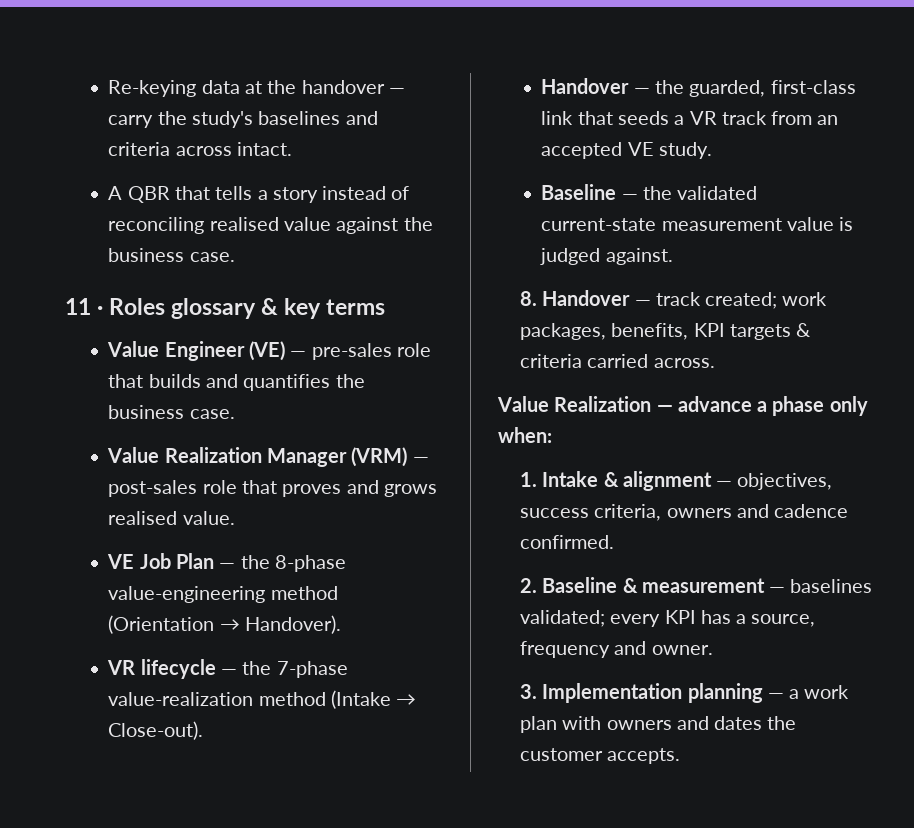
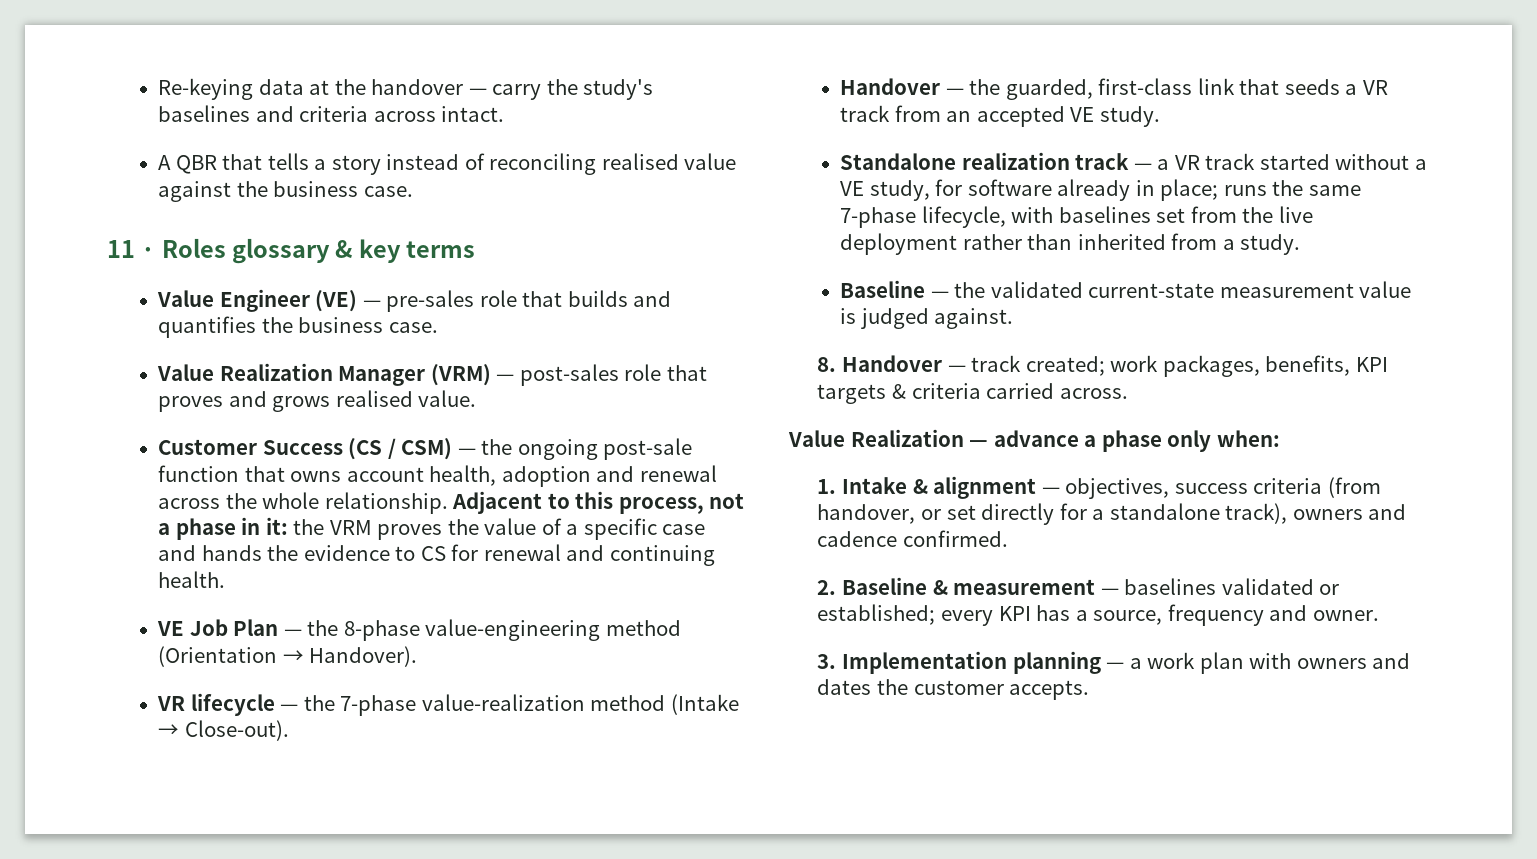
(235, 518) none -> [157,438,693,460] [157,465,717,487] [157,491,745,514] [157,517,706,540] [157,544,715,566] [157,571,225,588] // Customer Success (CS / CSM) — the ongoing post-sale function that owns account health, adoption and renewal across the whole relationship. Adjacent to this process, not a phase in it: the VRM proves the value of a specific case and hands the evidence to CS for renewal and continuing health.
(712, 150) none -> [839,152,1427,170] [839,179,1361,201] [839,206,1313,228] [839,233,1301,255] // Standalone realization track — a VR track started without a VE study, for software already in place; runs the same 7-phase lifecycle, with baselines set from the live deployment rather than inherited from a study.
[594,504,662,521] criteria, -> [1253,477,1381,498] [817,503,1288,525] criteria (from handover, or set directly for a standalone track),
[519,610,605,627] validated; -> [1221,578,1340,595] [817,604,936,625] validated or established;

